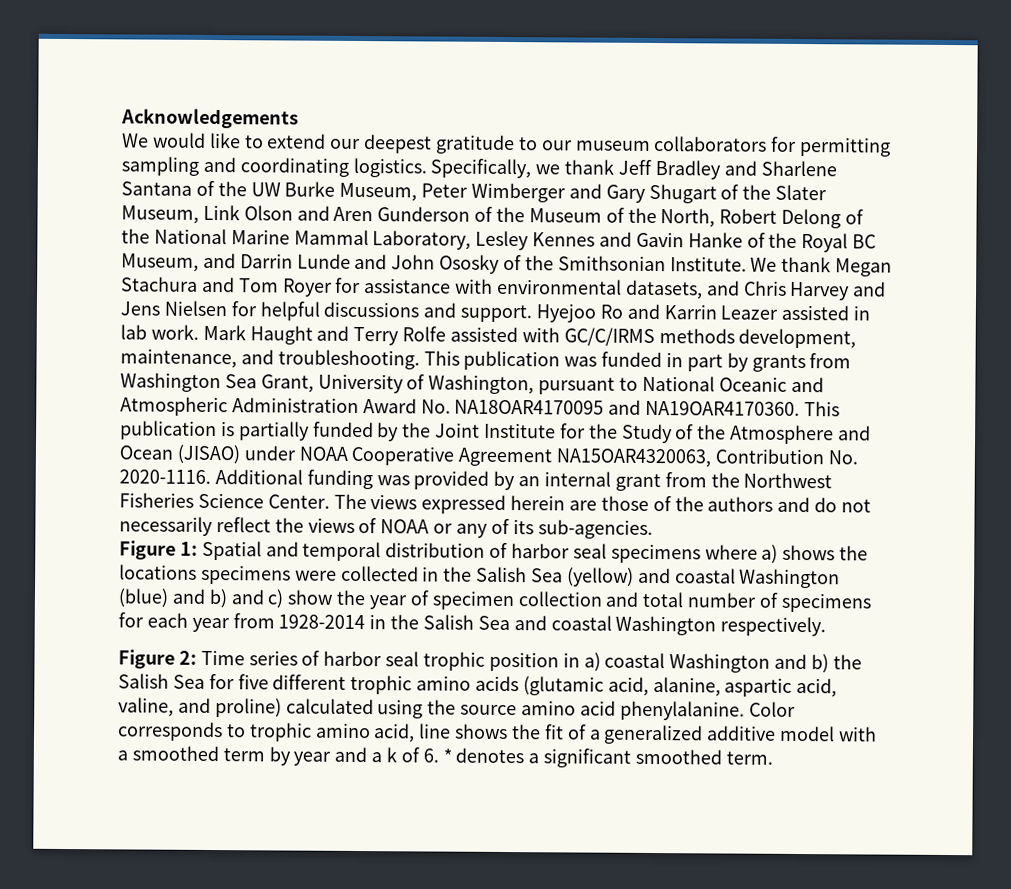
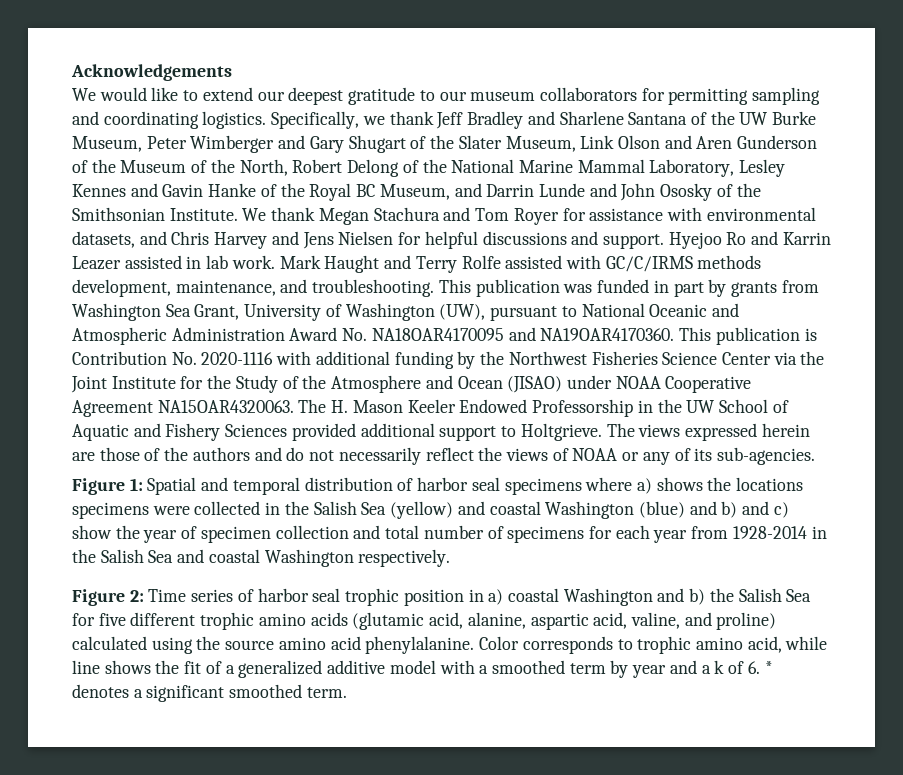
[428,374,535,395] Washington, -> [345,303,486,321] Washington (UW),
[238,421,400,442] partially funded by -> [72,351,797,369] Contribution No. 2020-1116 with additional funding by the Northwest Fisheries Science Center via
[556,448,858,468] [119,469,833,492] [119,492,330,509] NA15OAR4320063, Contribution No. 2020-1116. Additional funding was provided by an internal grant from the Northwest Fisheries Science Center. -> [157,399,789,417] [72,423,602,441] NA15OAR4320063. The H. Mason Keeler Endowed Professorship in the UW School of Aquatic and Fishery Sciences provided additional support to Holtgrieve.
(416, 733) none -> [785,636,828,650] while

